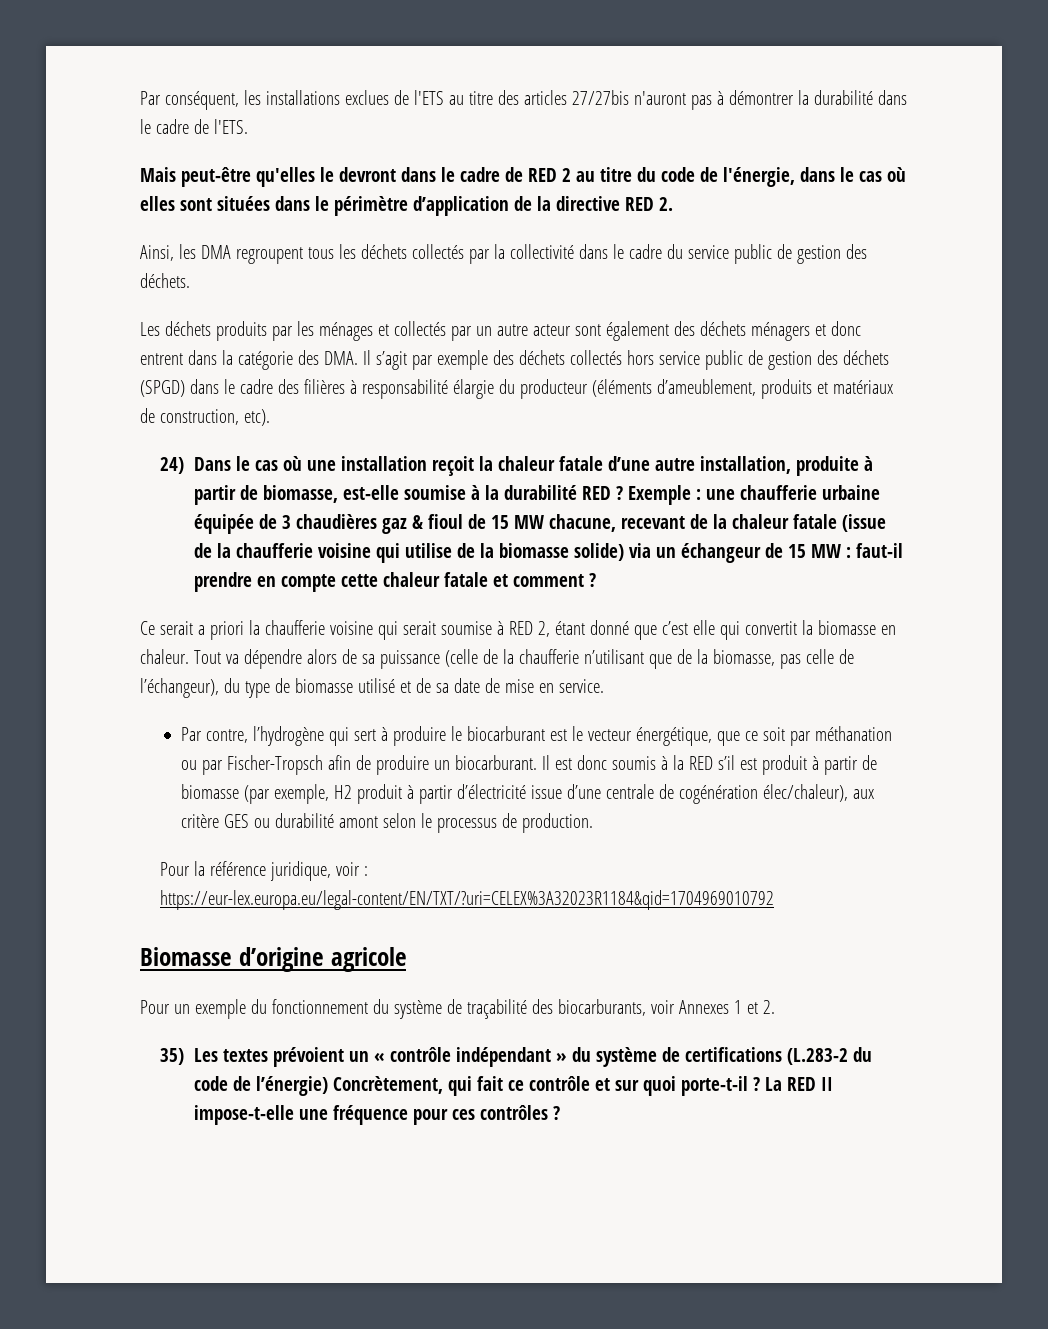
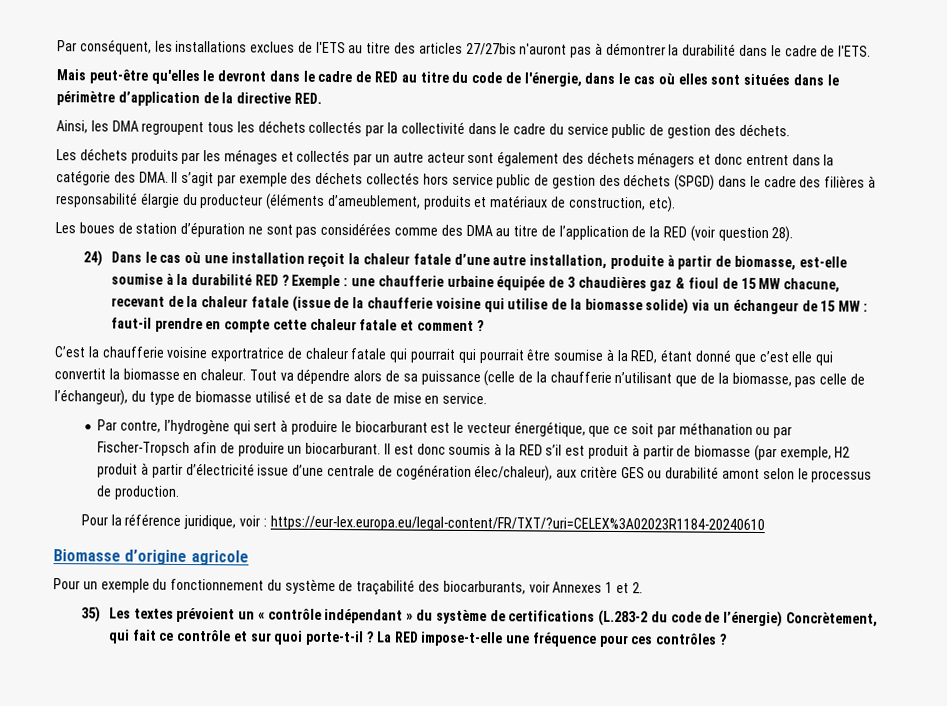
[561,168,571,182] 2 -> (399, 77) none
[624,197,673,211] RED 2. -> [293,92,322,104] RED.
(270, 417) none -> [55,221,794,243] // Les boues de station d’épuration ne sont pas considérées comme des DMA au titre de l’application de la RED (voir question 28).
[140,620,550,640] Ce serait a priori la chaufferie voisine qui serait soumise à RED 2, -> [54,346,659,364] C’est la chaufferie voisine exportratrice de chaleur fatale qui pourrait qui pourrait être soumise à la RED,
[160,890,775,910] https://eur-lex.europa.eu/legal-content/EN/TXT/?uri=CELEX%3A32023R1184&qid=1704969010792 -> [269,515,765,534] https://eur-lex.europa.eu/legal-content/FR/TXT/?uri=CELEX%3A02023R1184-20240610
[820,1077,833,1091] II -> (419, 637) none

